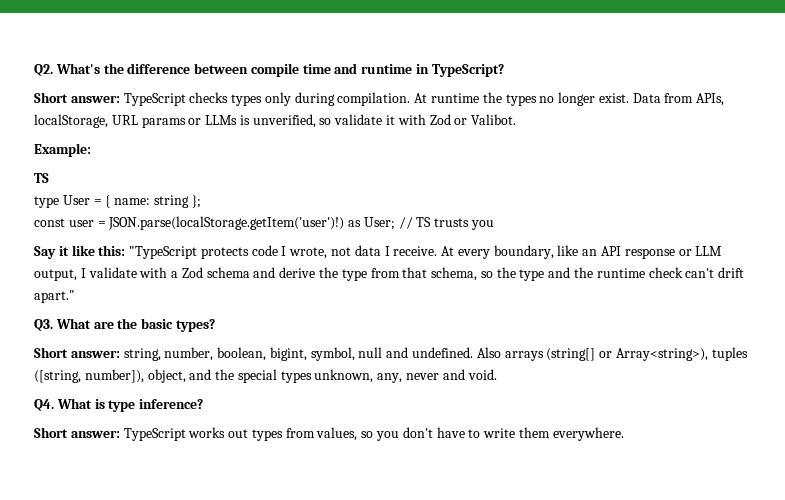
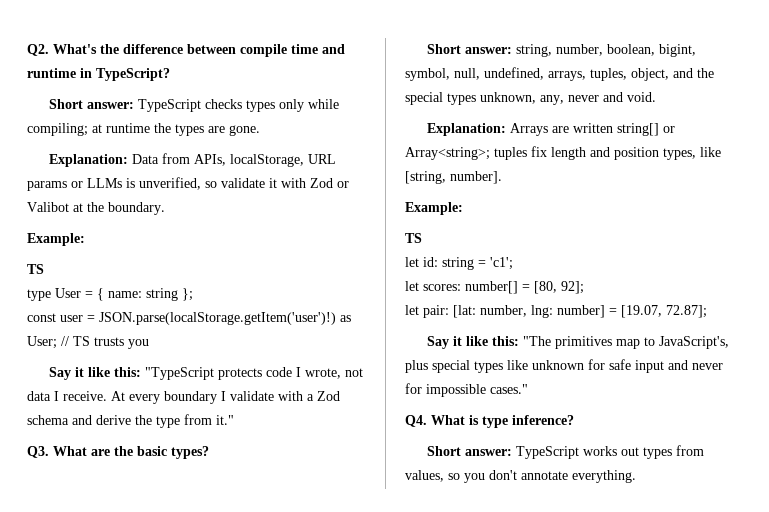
[294,92,629,106] during compilation. At runtime the types no longer exist. -> [307,99,339,109] [27,123,260,136] [48,154,128,167] while compiling; at runtime the types are gone. // Explanation:
[471,114,517,125] Valibot. -> [27,202,165,215] Valibot at the boundary.
[493,245,723,259] [34,269,77,281] boundary, like an API response or LLM output, -> [164,391,217,404] boundary
[402,267,745,281] [34,290,75,303] that schema, so the type and the runtime check can't drift apart." -> [216,415,234,425] it."
[358,347,748,361] [34,369,144,383] null and undefined. Also arrays (string[] or Array<string>), tuples ([string, number]), -> [454,67,627,81] null, undefined, arrays, tuples,
(497, 374) none -> [426,123,675,136] [405,146,721,160] [405,171,502,184] [405,202,463,215] [405,233,422,243] [405,257,513,270] [405,281,584,294] [405,305,707,318] [426,336,729,349] [405,359,723,373] [405,383,528,397] // Explanation: Arrays are written string[] or Array<string>; tuples fix length and position types, like [string, number]. // Example: // TS // let id: string = 'c1'; // let scores: number[] = [80, 92]; // let pair: [lat: number, lng: number] = [19.07, 72.87]; // Say it like this: "The primitives map to JavaScript's, plus special types like unknown for safe input and never for impossible cases."
[436,427,624,441] have to write them everywhere. -> [521,470,636,483] annotate everything.

